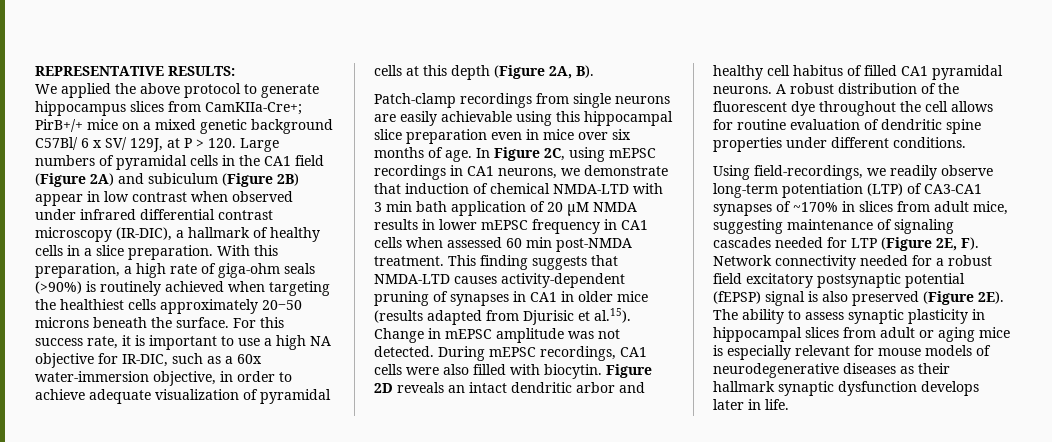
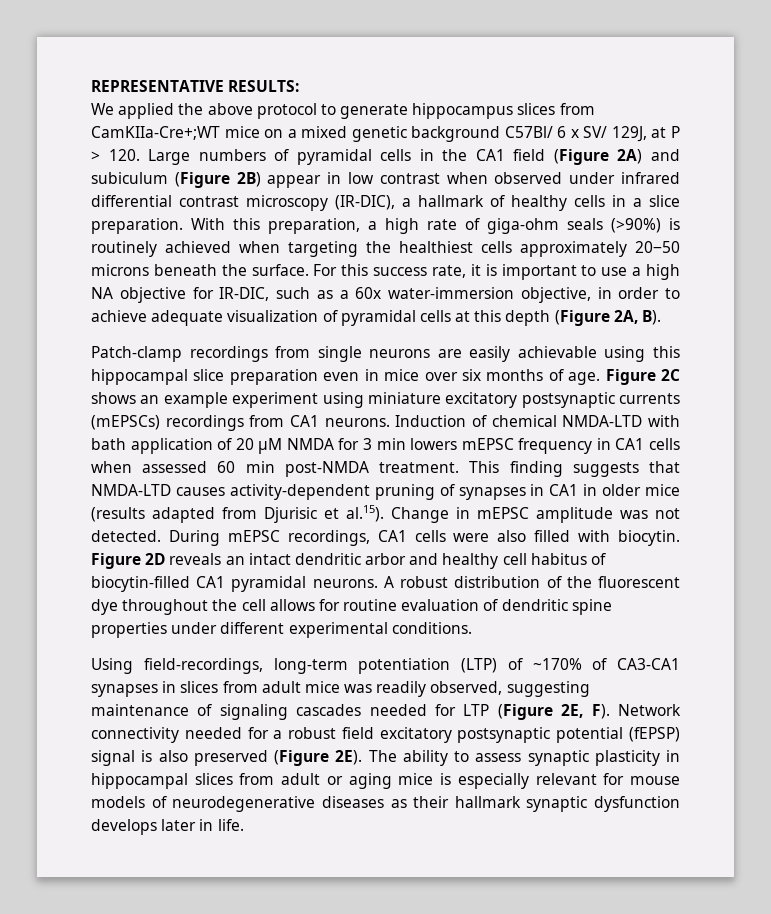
[205,102,302,115] [35,119,83,132] CamKIIa-Cre+; PirB+/+ -> [91,126,220,140] CamKIIa-Cre+;WT
[476,147,656,162] [374,165,668,180] [374,183,469,194] In Figure 2C, using mEPSC recordings in CA1 neurons, we demonstrate that induction -> [605,369,681,385] [91,392,680,408] [91,415,467,431] Figure 2C shows an example experiment using miniature excitatory postsynaptic currents (mEPSCs) recordings from CA1 neurons. Induction
[374,201,412,212] 3 min -> (681, 421) none
[374,219,477,230] results in lower -> [338,438,458,450] for 3 min lowers
[864,65,897,76] filled -> [91,576,190,592] biocytin-filled
(889, 142) none -> [288,622,388,638] experimental
[867,165,993,180] we readily observe -> (263, 666) none
[924,184,982,194] [713,201,1008,216] CA3-CA1 synapses of ~170% in slices from adult mice, -> [532,658,680,670] [91,681,503,697] ~170% of CA3-CA1 synapses in slices from adult mice was readily observed,

